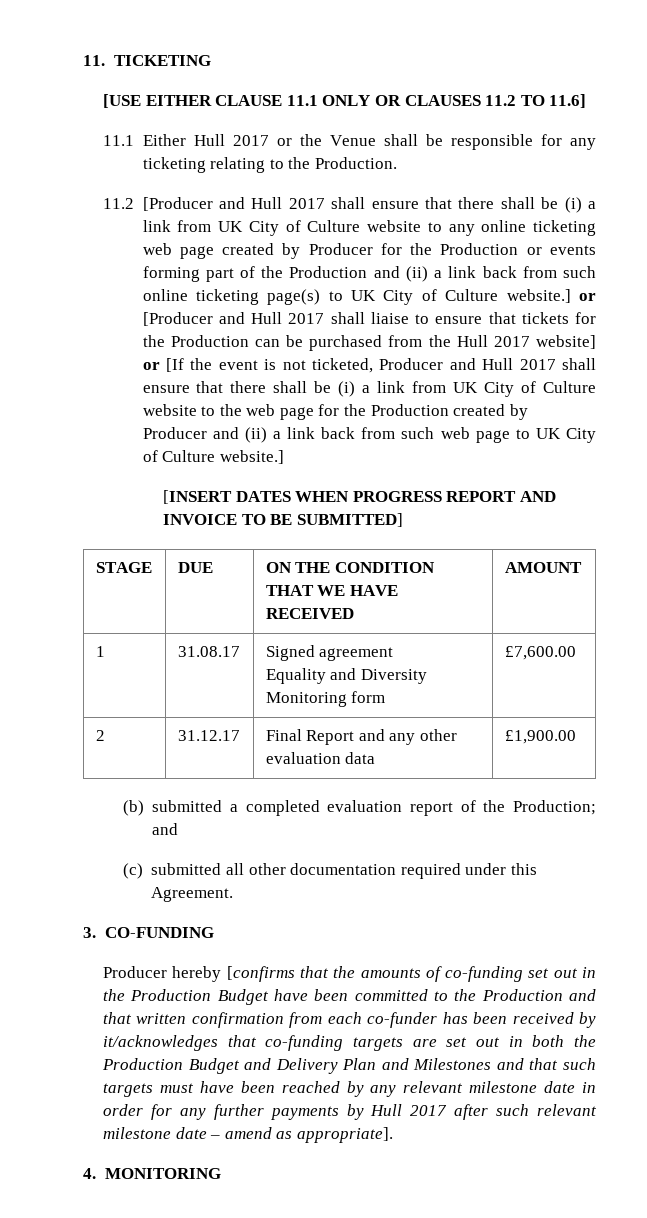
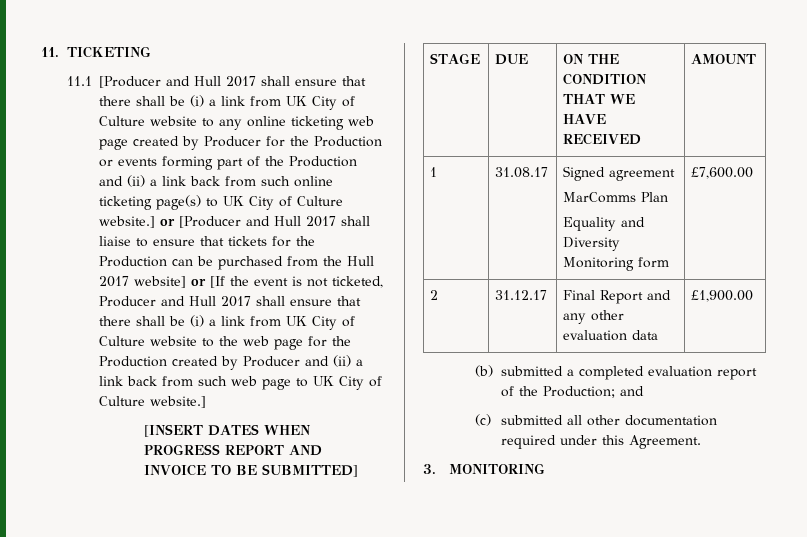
[102,94,587,108] [102,134,596,150] [142,157,397,173] [102,198,134,209] [USE EITHER CLAUSE 11.1 ONLY OR CLAUSES 11.2 TO 11.6] // 11.1 Either Hull 2017 or the Venue shall be responsible for any ticketing relating to the Production. // 11.2 -> [67,76,93,86] 11.1
(394, 654) none -> [563,192,669,203] // MarComms Plan
[104,927,214,938] [102,966,596,982] [102,989,597,1005] [102,1012,596,1028] [102,1035,596,1051] [101,1058,597,1074] [102,1081,596,1097] [102,1104,597,1120] [102,1127,393,1143] [83,1168,96,1179] CO-FUNDING // Producer hereby [confirms that the amounts of co-funding set out in the Production Budget have been committed to the Production and that written confirmation from each co-funder has been received by it/acknowledges that co-funding targets are set out in both the Production Budget and Delivery Plan and Milestones and that such targets must have been reached by any relevant milestone date in order for any further payments by Hull 2017 after such relevant milestone date – amend as appropriate]. // 4. -> (436, 469) none

